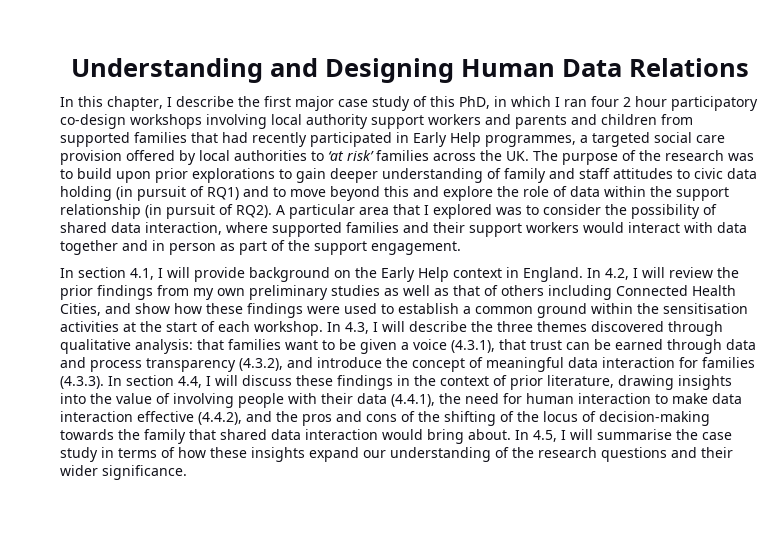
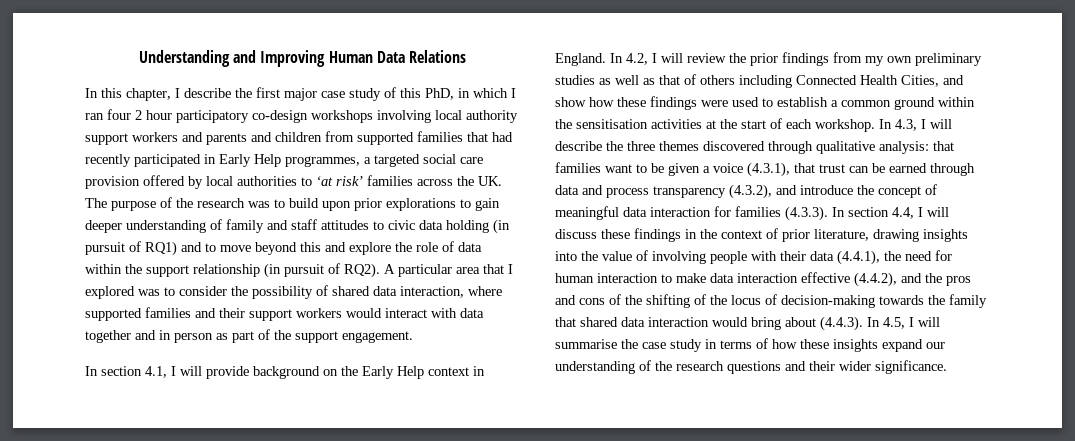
[325,58,454,83] Designing -> [260,50,326,67] Improving
[468,429,511,440] about. -> [785,316,863,331] about (4.4.3).

